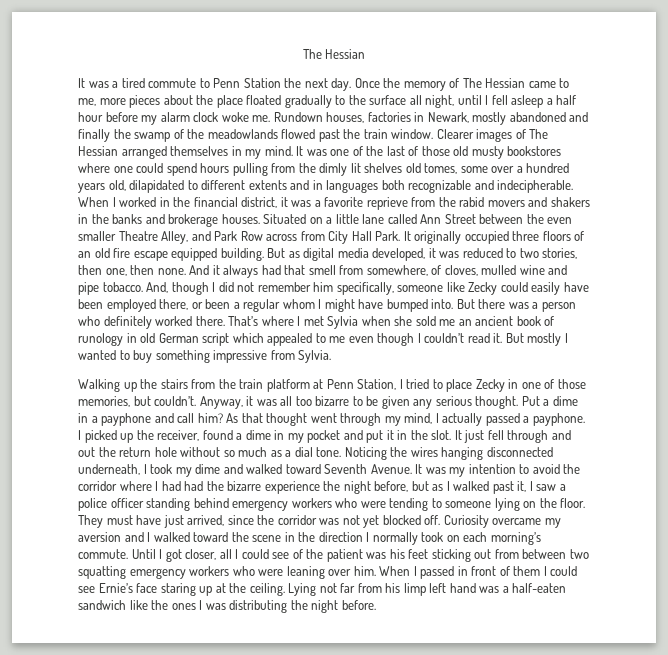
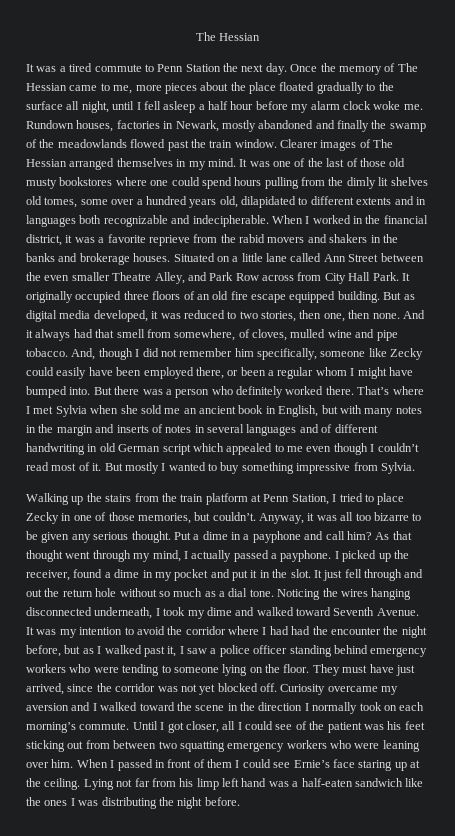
[544,316,555,326] [78,333,123,346] of runology -> [265,405,422,417] [26,424,378,436] [26,443,85,455] in English, but with many notes in the margin and inserts of notes in several languages and of different handwriting
(490, 338) none -> [51,462,90,471] most of
[227,481,320,494] bizarre experience -> [330,627,381,635] encounter

